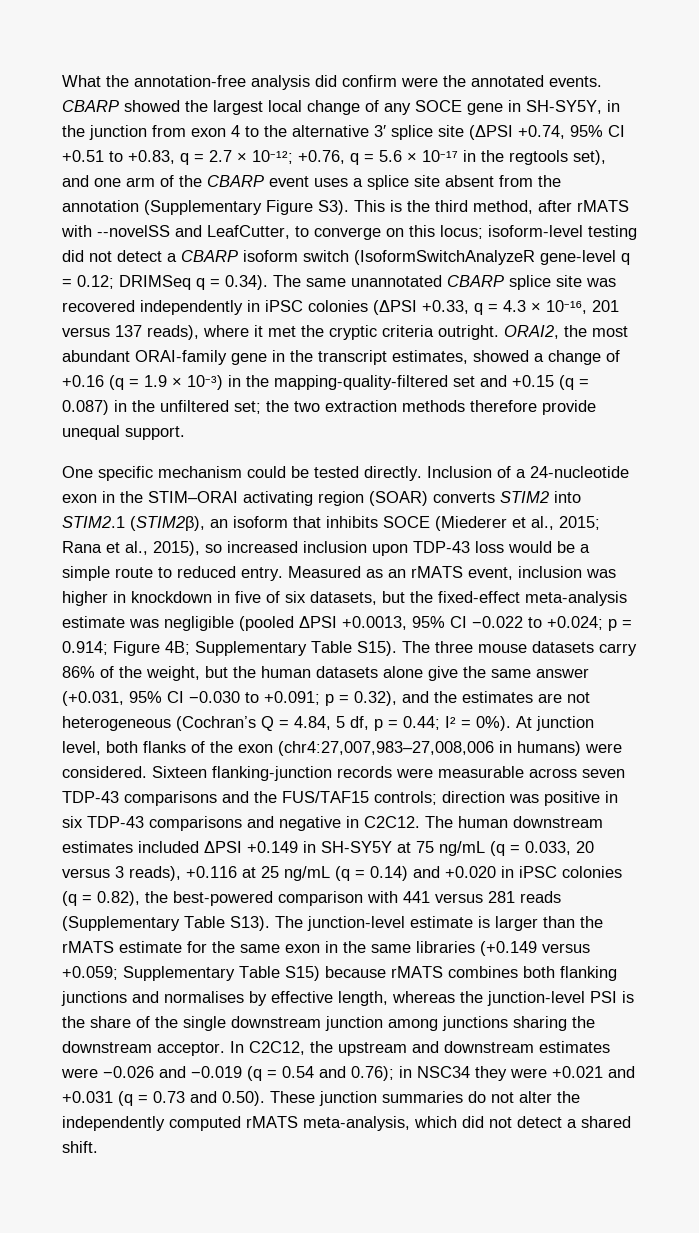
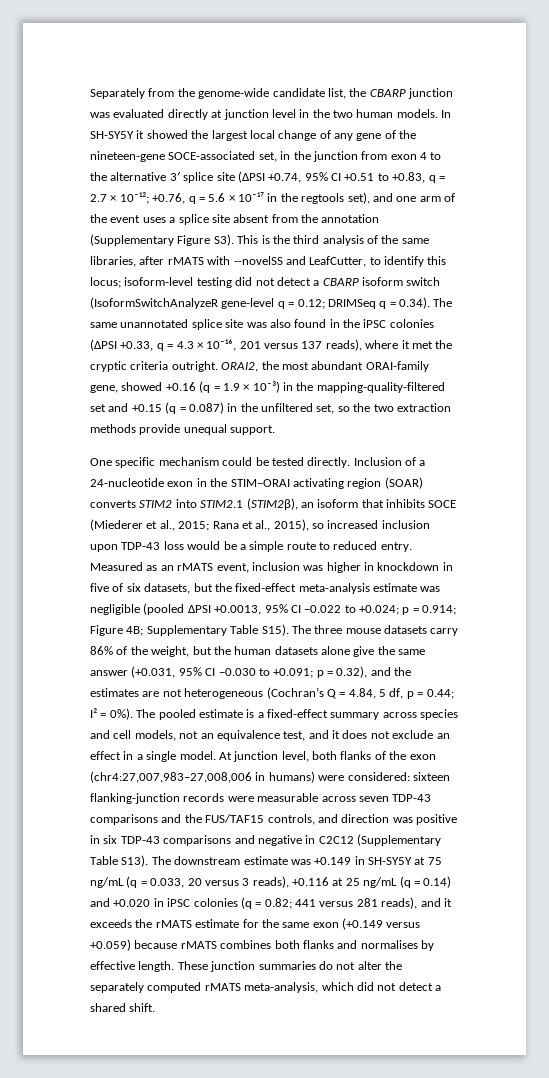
[62,75,602,90] [62,100,119,112] What the annotation-free analysis did confirm were the annotated events. CBARP -> [90,88,453,99] [90,109,452,120] [90,130,145,139] Separately from the genome-wide candidate list, the CBARP junction was evaluated directly at junction level in the two human models. In SH-SY5Y it
[415,100,602,115] SOCE gene in SH-SY5Y, -> [356,130,417,141] [90,151,277,162] gene of the nineteen-gene SOCE-associated set,
[207,175,264,187] CBARP -> (107, 218) none
[473,200,533,214] method, -> [322,235,429,246] [90,256,136,267] analysis of the same libraries,
[314,227,404,240] converge on -> [384,256,424,267] identify
[447,275,504,287] CBARP -> (189, 323) none
[62,300,260,315] recovered independently in -> [269,319,360,328] also found in the
[231,350,620,365] gene in the transcript estimates, showed a change of -> [90,382,163,393] gene, showed
[234,401,261,414] set; -> [316,404,350,414] set, so
[470,400,537,412] therefore -> (136, 428) none
(511, 723) none -> [136,709,459,720] [90,730,450,741] [90,751,216,762] The pooled estimate is a fixed-effect summary across species and cell models, not an equivalence test, and it does not exclude an effect in a single model.
[62,766,207,778] considered. Sixteen -> [347,772,450,781] considered: sixteen
[374,791,437,805] controls; -> [267,814,338,825] controls, and
[364,816,603,828] [62,841,242,853] C2C12. The human downstream estimates included ΔPSI -> [318,834,441,846] [90,855,311,867] C2C12 (Supplementary Table S13). The downstream estimate was
[97,891,561,906] [62,916,575,931] 0.82), the best-powered comparison with 441 versus 281 reads (Supplementary Table S13). The junction-level estimate is larger than -> [264,897,452,909] [90,919,132,928] 0.82; 441 versus 281 reads), and it exceeds
[325,941,590,956] [62,966,320,981] in the same libraries (+0.149 versus +0.059; Supplementary Table S15) -> [342,918,421,930] [90,939,131,951] (+0.149 versus +0.059)
[560,966,617,981] [61,991,127,1006] flanking junctions -> [302,940,334,949] flanks
[338,991,634,1006] [62,1016,595,1031] [62,1041,610,1056] [61,1066,635,1081] [62,1091,265,1106] length, whereas the junction-level PSI is the share of the single downstream junction among junctions sharing the downstream acceptor. In C2C12, the upstream and downstream estimates were −0.026 and −0.019 (q = 0.54 and 0.76); in NSC34 they were +0.021 and +0.031 (q = 0.73 and 0.50). -> [138,961,175,972] length.
[62,1116,165,1131] independently -> [90,982,144,993] separately

